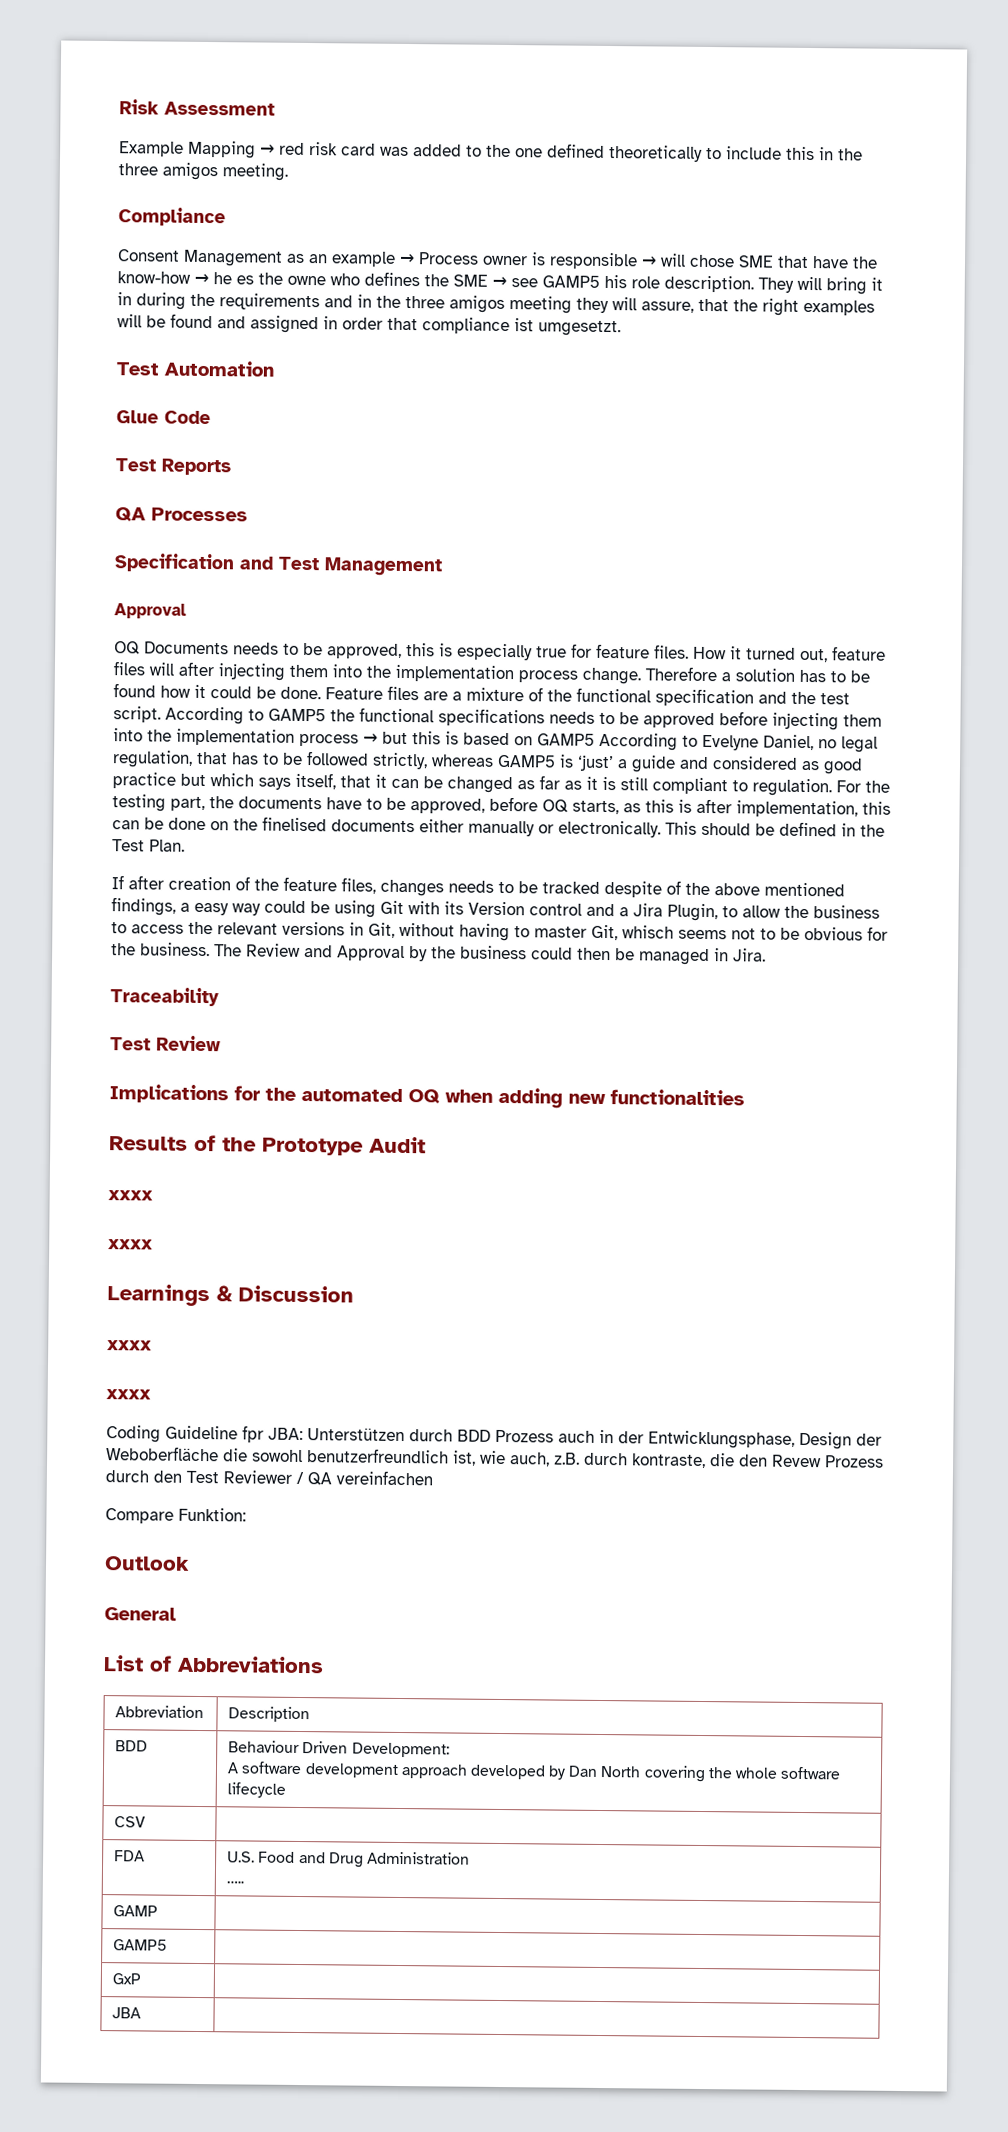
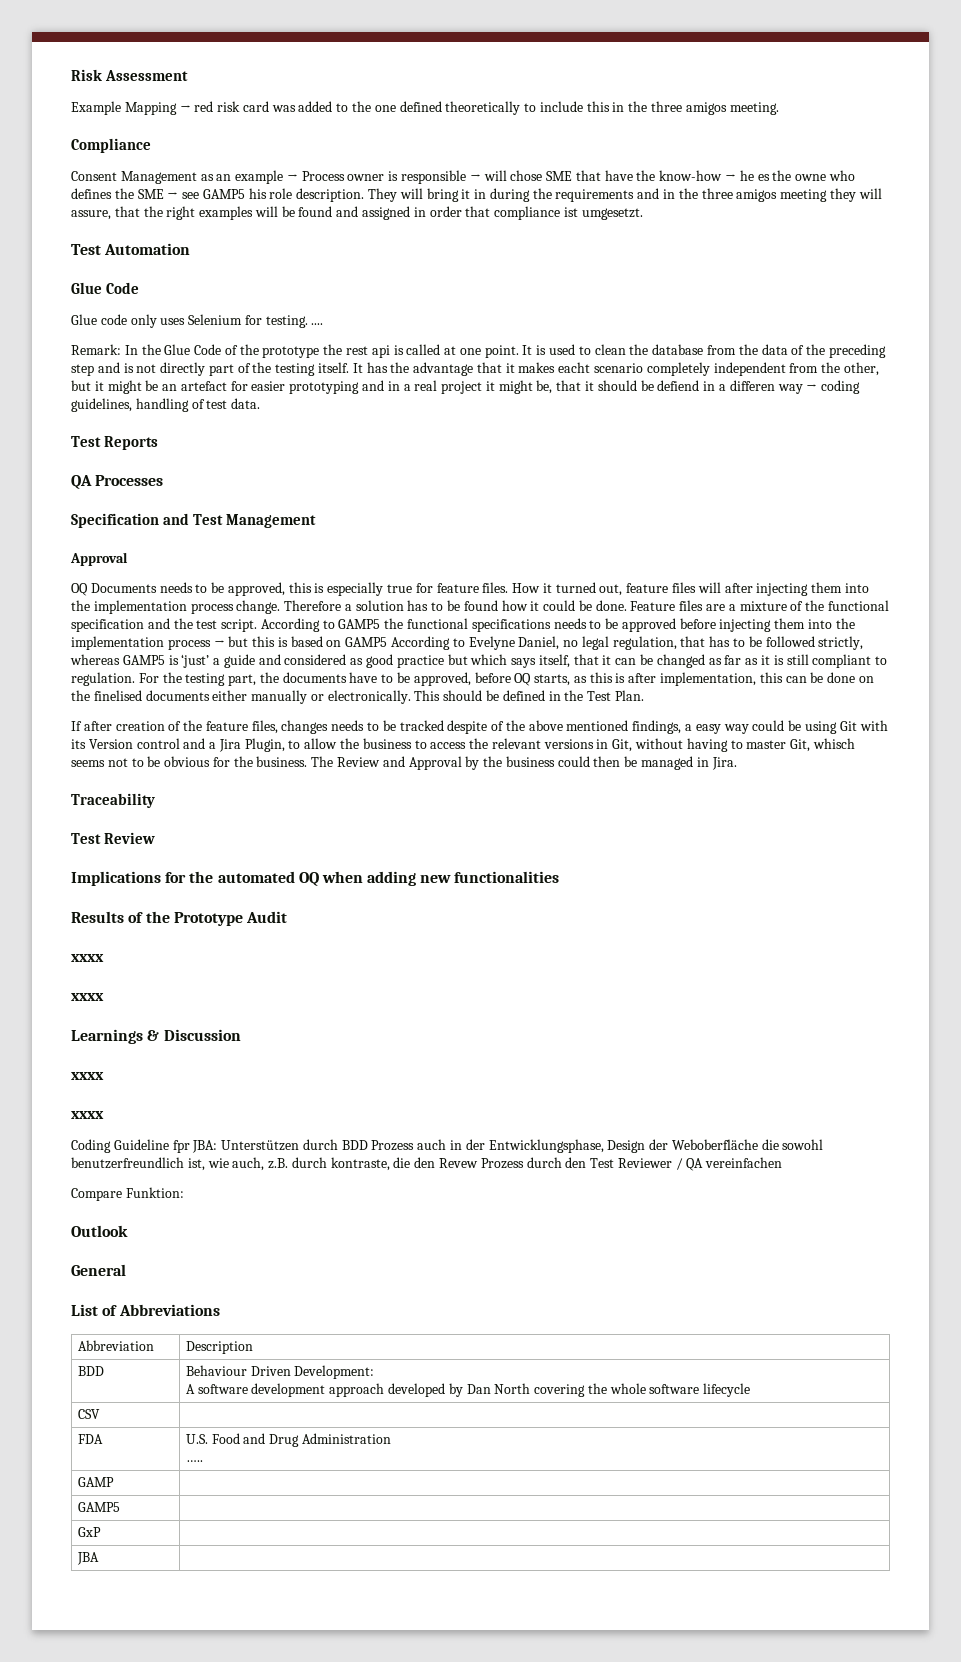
(211, 417) none -> [71,314,324,328] [71,344,886,358] [71,362,879,376] [71,380,861,394] [71,398,261,412] // Glue code only uses Selenium for testing. .... // Remark: In the Glue Code of the prototype the rest api is called at one point. It is used to clean the database from the data of the preceding step and is not directly part of the testing itself. It has the advantage that it makes eacht scenario completely independent from the other, but it might be an artefact for easier prototyping and in a real project it might be, that it should be defiend in a differen way → coding guidelines, handling of test data.

